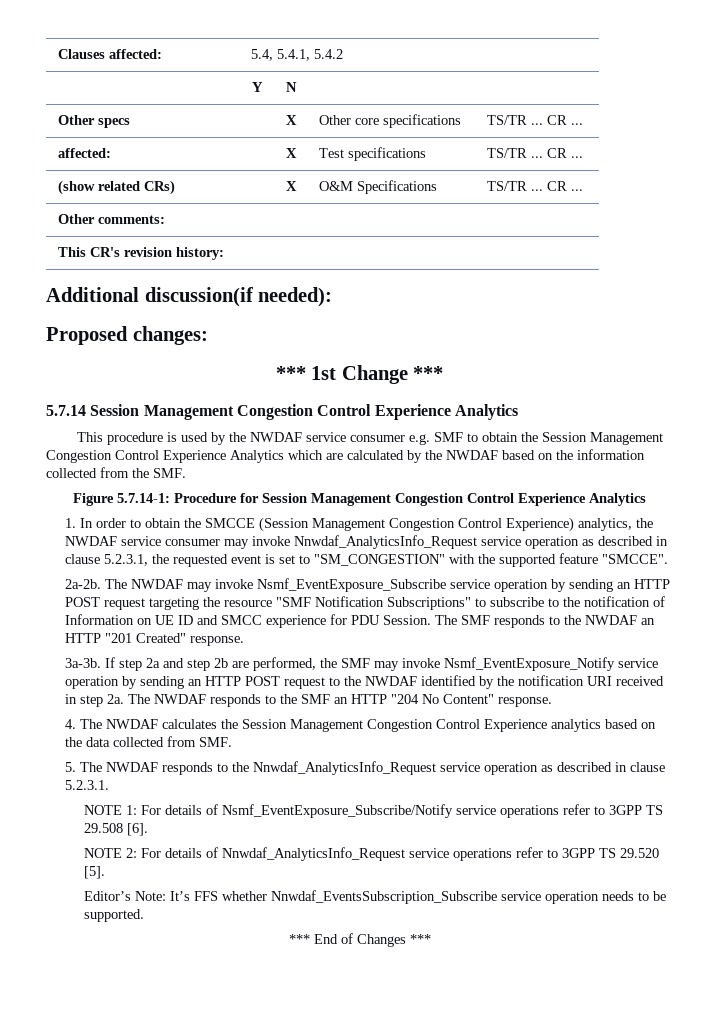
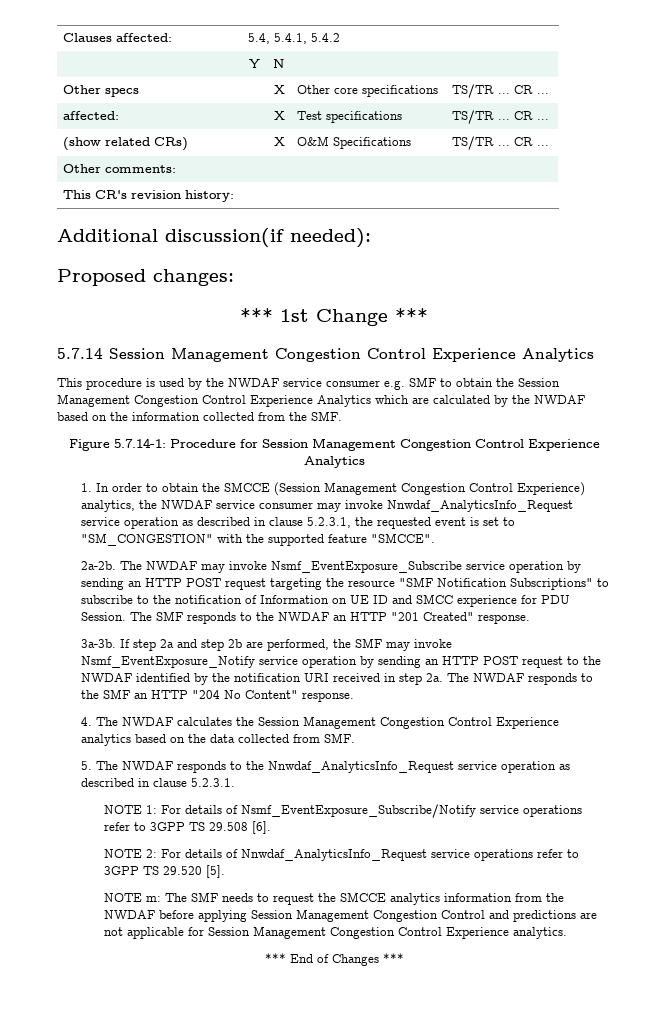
[84,890,667,904] [84,909,145,922] Editor’s Note: It’s FFS whether Nnwdaf_EventsSubscription_Subscribe service operation needs to be supported. -> [104,892,565,905] [104,909,598,922] [104,926,568,939] NOTE m: The SMF needs to request the SMCCE analytics information from the NWDAF before applying Session Management Congestion Control and predictions are not applicable for Session Management Congestion Control Experience analytics.

